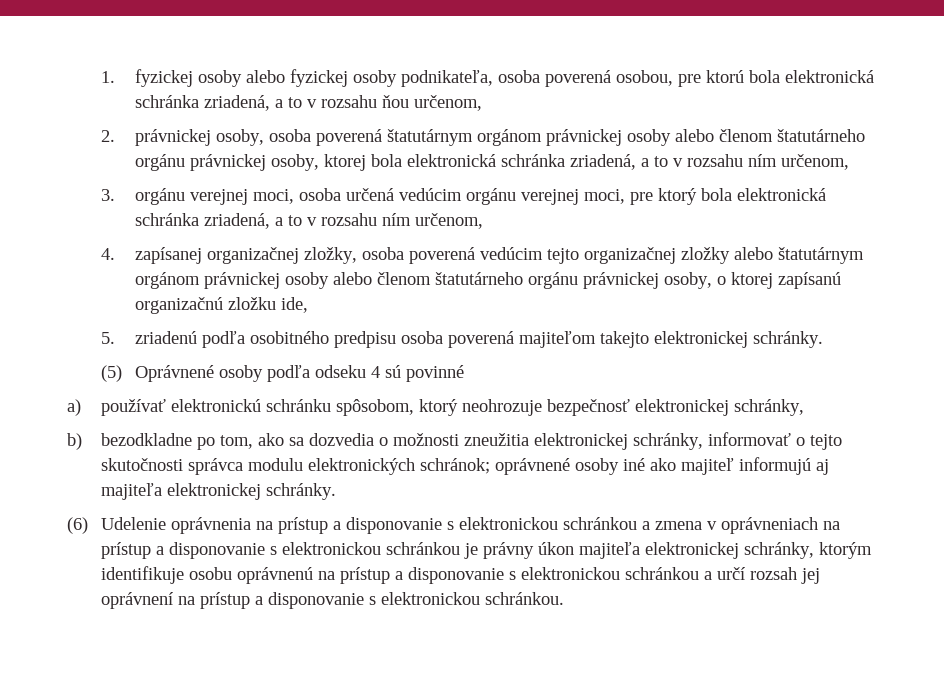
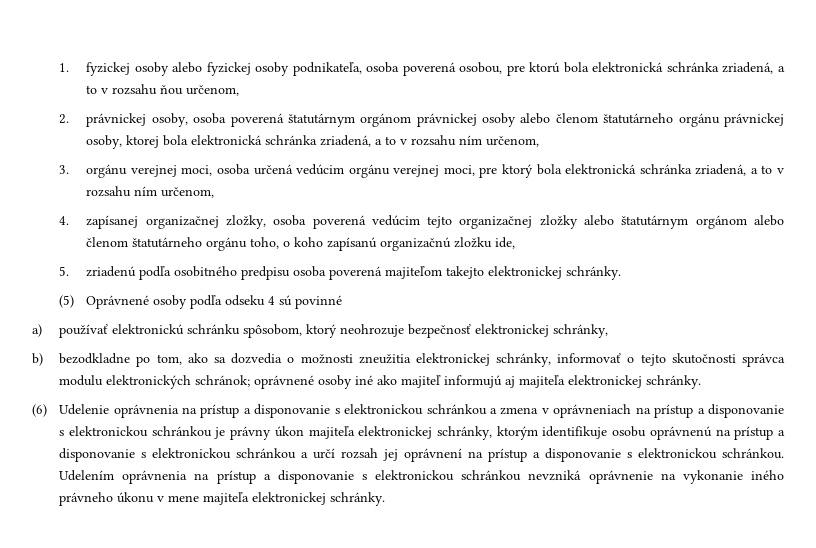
[204,272,774,289] právnickej osoby alebo členom štatutárneho orgánu právnickej osoby, o ktorej -> [753,215,784,226] [86,237,324,251] alebo členom štatutárneho orgánu toho, o koho
(565, 598) none -> [59,470,784,484] [59,492,386,506] Udelením oprávnenia na prístup a disponovanie s elektronickou schránkou nevzniká oprávnenie na vykonanie iného právneho úkonu v mene majiteľa elektronickej schránky.

